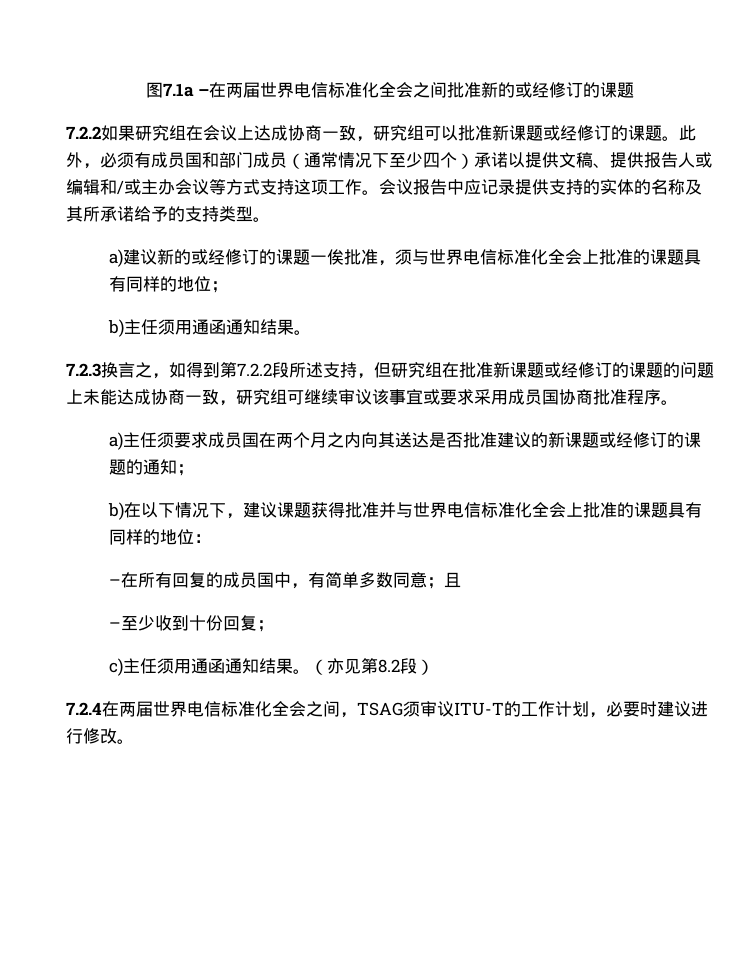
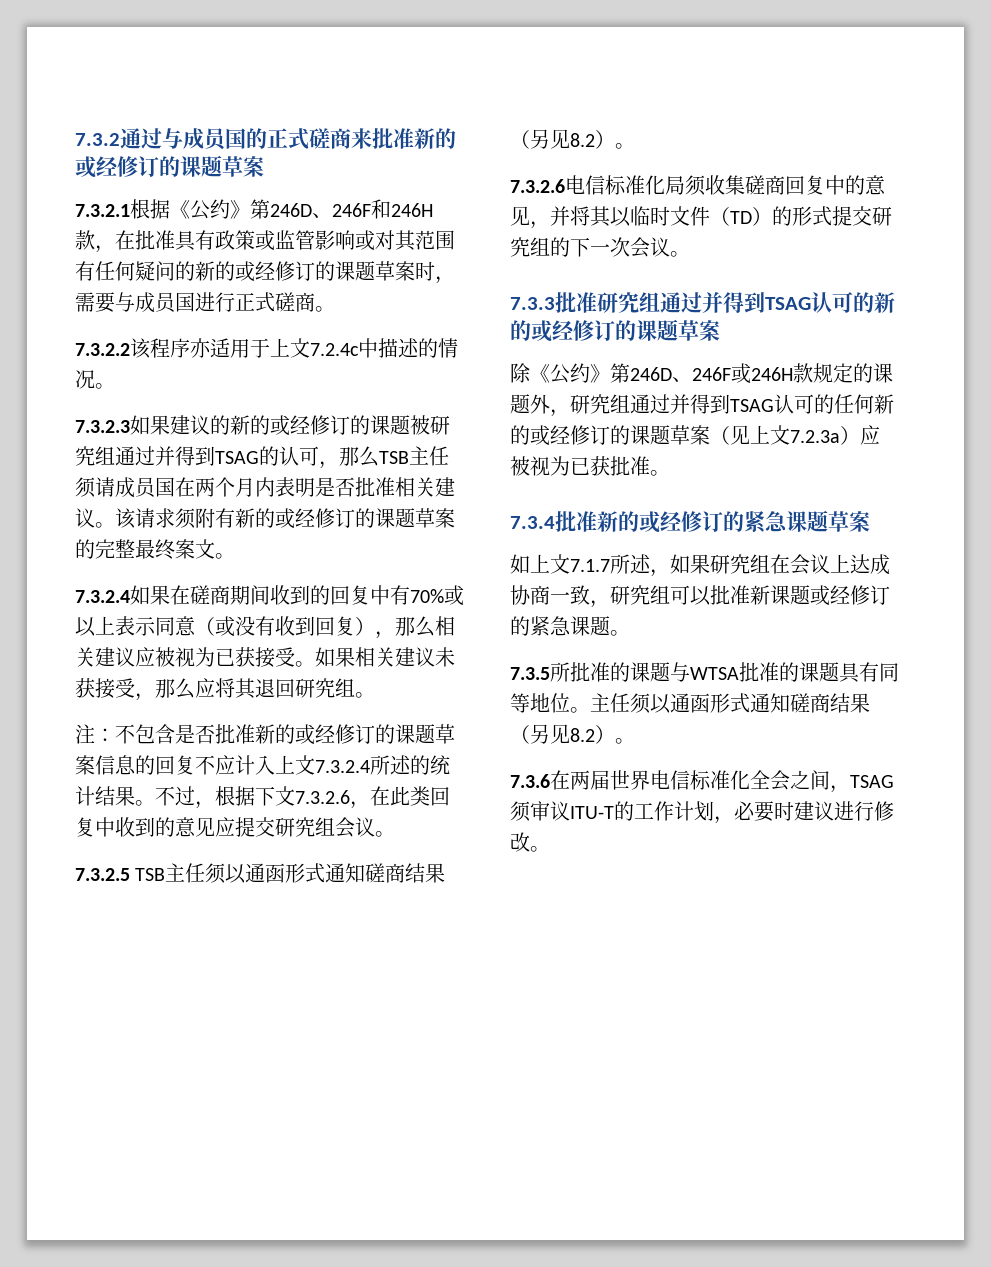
[145,82,635,98] [66,126,101,139] 图7.1a –在两届世界电信标准化全会之间批准新的或经修订的课题 // 7.2.2 -> [75,128,456,151] [75,155,264,178] [75,199,433,220] [75,230,455,253] [75,261,455,284] [75,292,335,313] [75,338,458,359] [75,370,115,389] [75,415,450,436] [75,446,449,469] [75,477,455,498] [75,508,455,529] [75,539,235,560] [75,585,464,606] [75,616,455,639] [75,647,455,668] [75,678,375,701] [75,724,455,745] [75,755,450,775] [75,786,450,809] [75,817,395,838] [75,863,446,884] [510,129,635,149] [510,175,886,196] [510,206,892,229] [510,237,690,258] [510,292,895,313] [510,319,720,342] [510,363,893,384] [510,394,894,417] [510,425,880,446] [510,456,670,476] [510,510,870,533] [510,554,670,577] 7.3.2通过与成员国的正式磋商来批准新的或经修订的课题草案 // 7.3.2.1根据《公约》第246D、246F和246H款，在批准具有政策或监管影响或对其范围有任何疑问的新的或经修订的课题草案时，需要与成员国进行正式磋商。 // 7.3.2.2该程序亦适用于上文7.2.4c中描述的情况。 // 7.3.2.3如果建议的新的或经修订的课题被研究组通过并得到TSAG的认可，那么TSB主任须请成员国在两个月内表明是否批准相关建议。该请求须附有新的或经修订的课题草案的完整最终案文。 // 7.3.2.4如果在磋商期间收到的回复中有70%或以上表示同意（或没有收到回复），那么相关建议应被视为已获接受。如果相关建议未获接受，那么应将其退回研究组。 // 注：不包含是否批准新的或经修订的课题草案信息的回复不应计入上文7.3.2.4所述的统计结果。不过，根据下文7.3.2.6，在此类回复中收到的意见应提交研究组会议。 // 7.3.2.5 TSB主任须以通函形式通知磋商结果（另见8.2）。 // 7.3.2.6电信标准化局须收集磋商回复中的意见，并将其以临时文件（TD）的形式提交研究组的下一次会议。 // 7.3.3批准研究组通过并得到TSAG认可的新的或经修订的课题草案 // 除《公约》第246D、246F或246H款规定的课题外，研究组通过并得到TSAG认可的任何新的或经修订的课题草案（见上文7.2.3a）应被视为已获批准。 // 7.3.4批准新的或经修订的紧急课题草案 // 如上文7.1.7所述，
(628, 133) none -> [530,616,571,636] 紧急
[679,125,696,141] [66,152,712,169] [66,179,702,195] [66,206,270,222] [109,249,702,267] [109,276,229,293] [108,319,312,337] [66,362,714,379] [66,389,678,406] [109,432,702,450] [109,459,195,476] [108,502,703,520] [109,529,212,545] [109,572,462,589] [109,615,275,632] [109,658,435,676] [66,702,102,715] 此外，必须有成员国和部门成员（通常情况下至少四个）承诺以提供文稿、提供报告人或编辑和/或主办会议等方式支持这项工作。会议报告中应记录提供支持的实体的名称及其所承诺给予的支持类型。 // a)建议新的或经修订的课题一俟批准，须与世界电信标准化全会上批准的课题具有同样的地位； // b)主任须用通函通知结果。 // 7.2.3换言之，如得到第7.2.2段所述支持，但研究组在批准新课题或经修订的课题的问题上未能达成协商一致，研究组可继续审议该事宜或要求采用成员国协商批准程序。 // a)主任须要求成员国在两个月之内向其送达是否批准建议的新课题或经修订的课题的通知； // b)在以下情况下，建议课题获得批准并与世界电信标准化全会上批准的课题具有同样的地位： // –在所有回复的成员国中，有简单多数同意；且 // –至少收到十份回复； // c)主任须用通函通知结果。（亦见第8.2段） // 7.2.4 -> [510,662,899,683] [510,693,870,714] [510,724,635,744] [510,774,550,788] // 7.3.5所批准的课题与WTSA批准的课题具有同等地位。主任须以通函形式通知磋商结果（另见8.2）。 // 7.3.6

